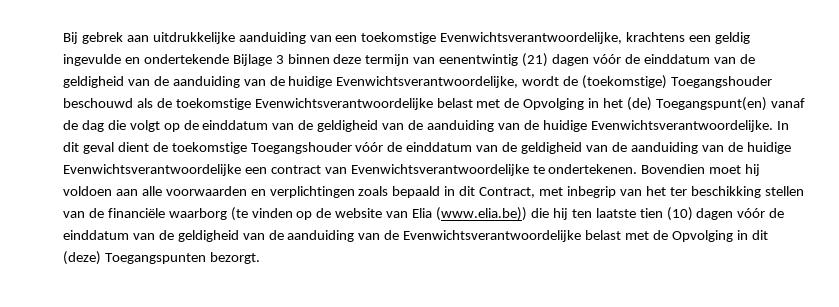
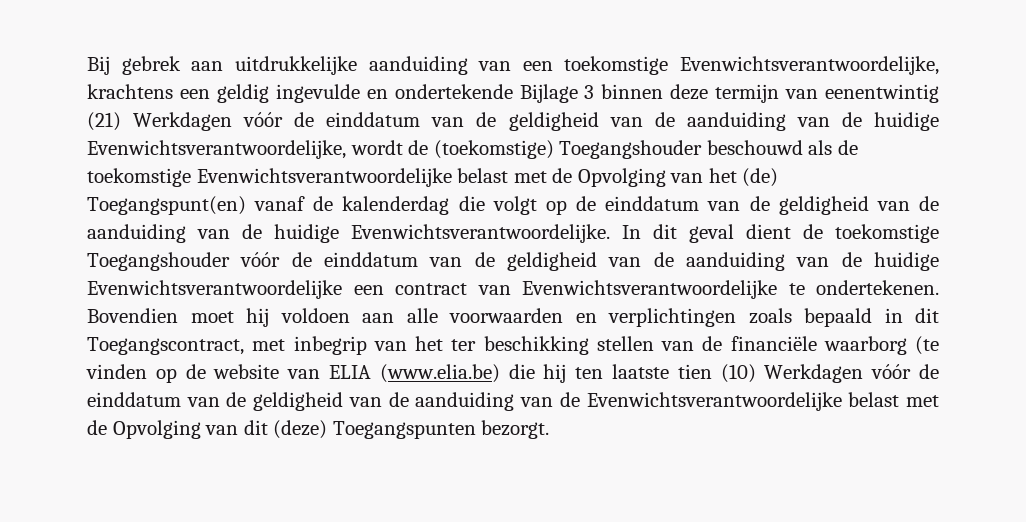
[552,54,590,66] dagen -> [133,112,233,131] Werkdagen
[588,98,600,108] in -> [670,173,704,183] van
[81,120,104,132] dag -> [342,196,450,215] kalenderdag
[479,187,536,198] Contract, -> [87,337,244,355] Toegangscontract,
[412,207,528,221] Elia (www.elia.be)) -> [329,364,500,383] ELIA (www.elia.be)
[696,208,734,220] dagen -> [764,364,864,383] Werkdagen
[736,230,748,240] in -> [205,425,239,435] van

